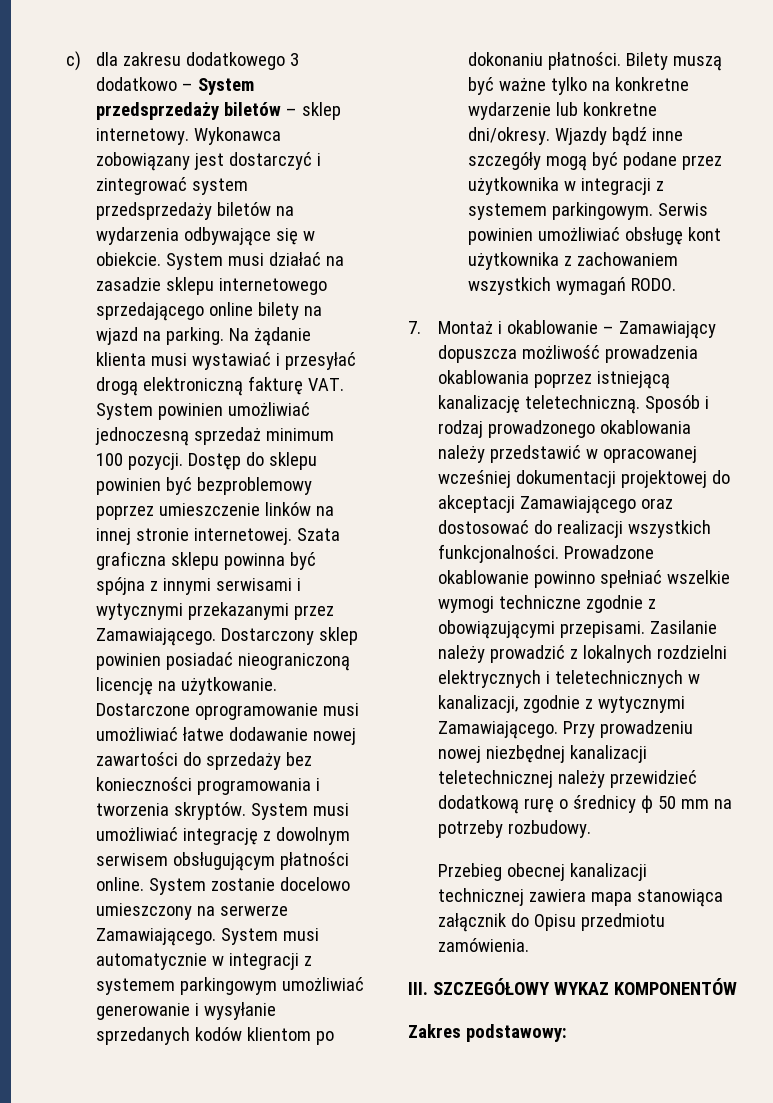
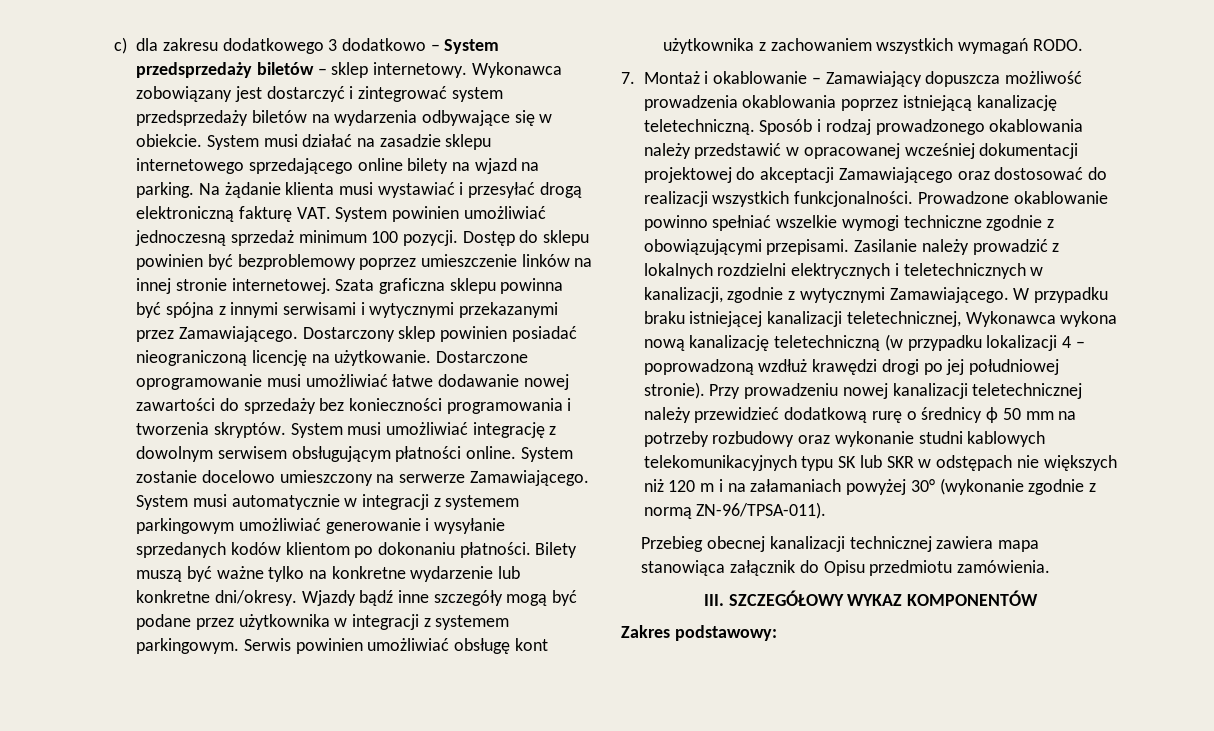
(558, 730) none -> [1013,287,1109,303] [643,311,1118,327] [643,334,1085,351] [643,359,1060,375] [643,382,705,399] W przypadku braku istniejącej kanalizacji teletechnicznej, Wykonawca wykona nową kanalizację teletechniczną (w przypadku lokalizacji 4 – poprowadzoną wzdłuż krawędzi drogi po jej południowej stronie).
[485,745,565,763] niezbędnej -> (888, 391) none
[507,820,591,838] rozbudowy. -> [712,431,1046,447] [643,455,1117,471] [643,478,1096,495] [643,502,827,519] rozbudowy oraz wykonanie studni kablowych telekomunikacyjnych typu SK lub SKR w odstępach nie większych niż 120 m i na załamaniach powyżej 30° (wykonanie zgodnie z normą ZN-96/TPSA-011).

